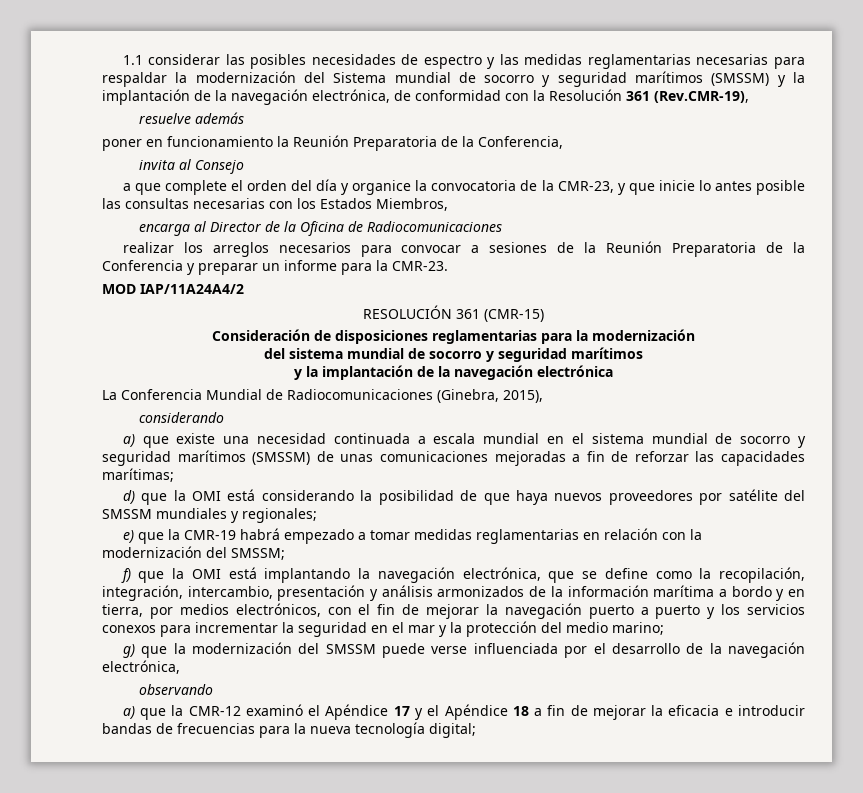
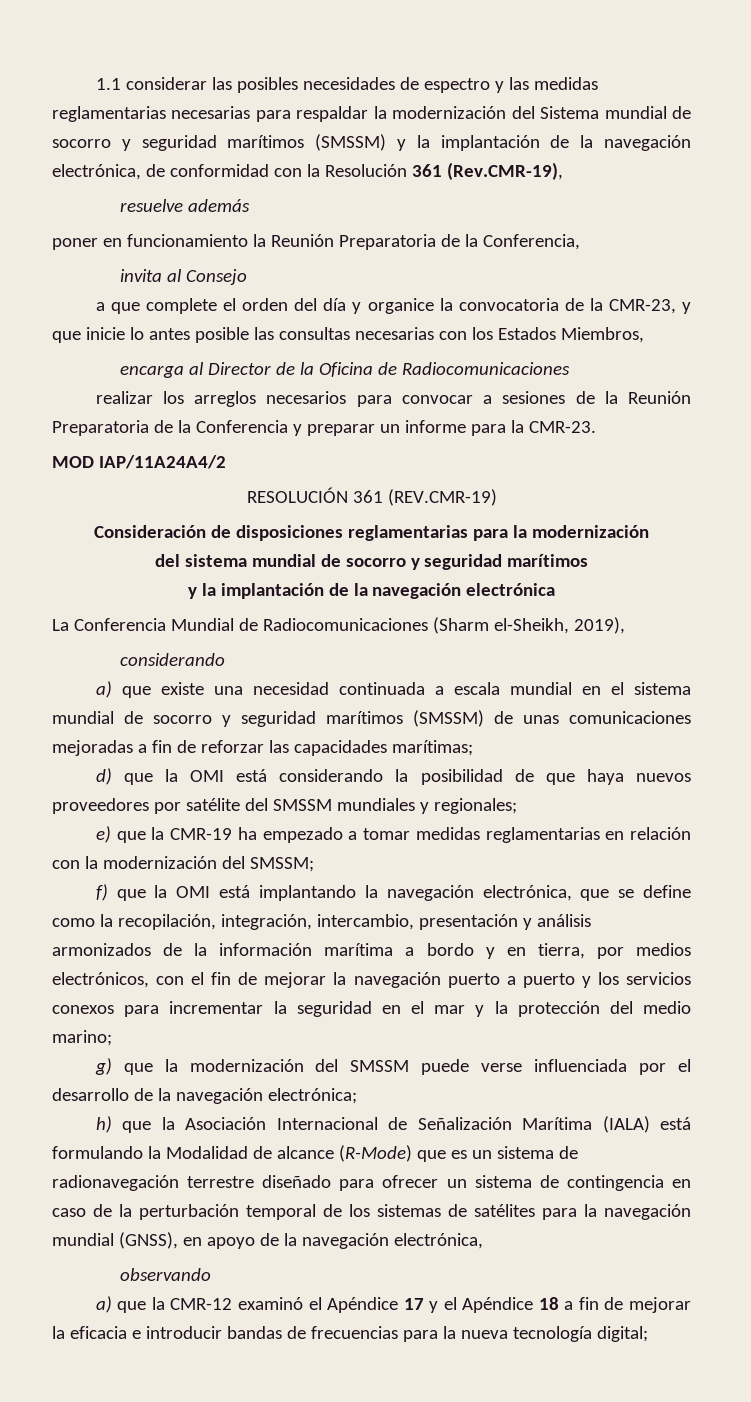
[484,309,544,322] (CMR-15) -> [387,489,497,506] (REV.CMR-19)
[437,389,543,403] (Ginebra, 2015), -> [432,617,625,634] (Sharm el-Sheikh, 2019),
[239,528,280,540] habrá -> [237,827,257,840] ha
(806, 650) none -> [267,1088,357,1104] [95,1116,691,1133] [52,1145,578,1162] [52,1175,691,1191] [52,1204,691,1220] [52,1232,389,1249] electrónica; // h) que la Asociación Internacional de Señalización Marítima (IALA) está formulando la Modalidad de alcance (R-Mode) que es un sistema de radionavegación terrestre diseñado para ofrecer un sistema de contingencia en caso de la perturbación temporal de los sistemas de satélites para la navegación mundial (GNSS), en apoyo de la navegación

